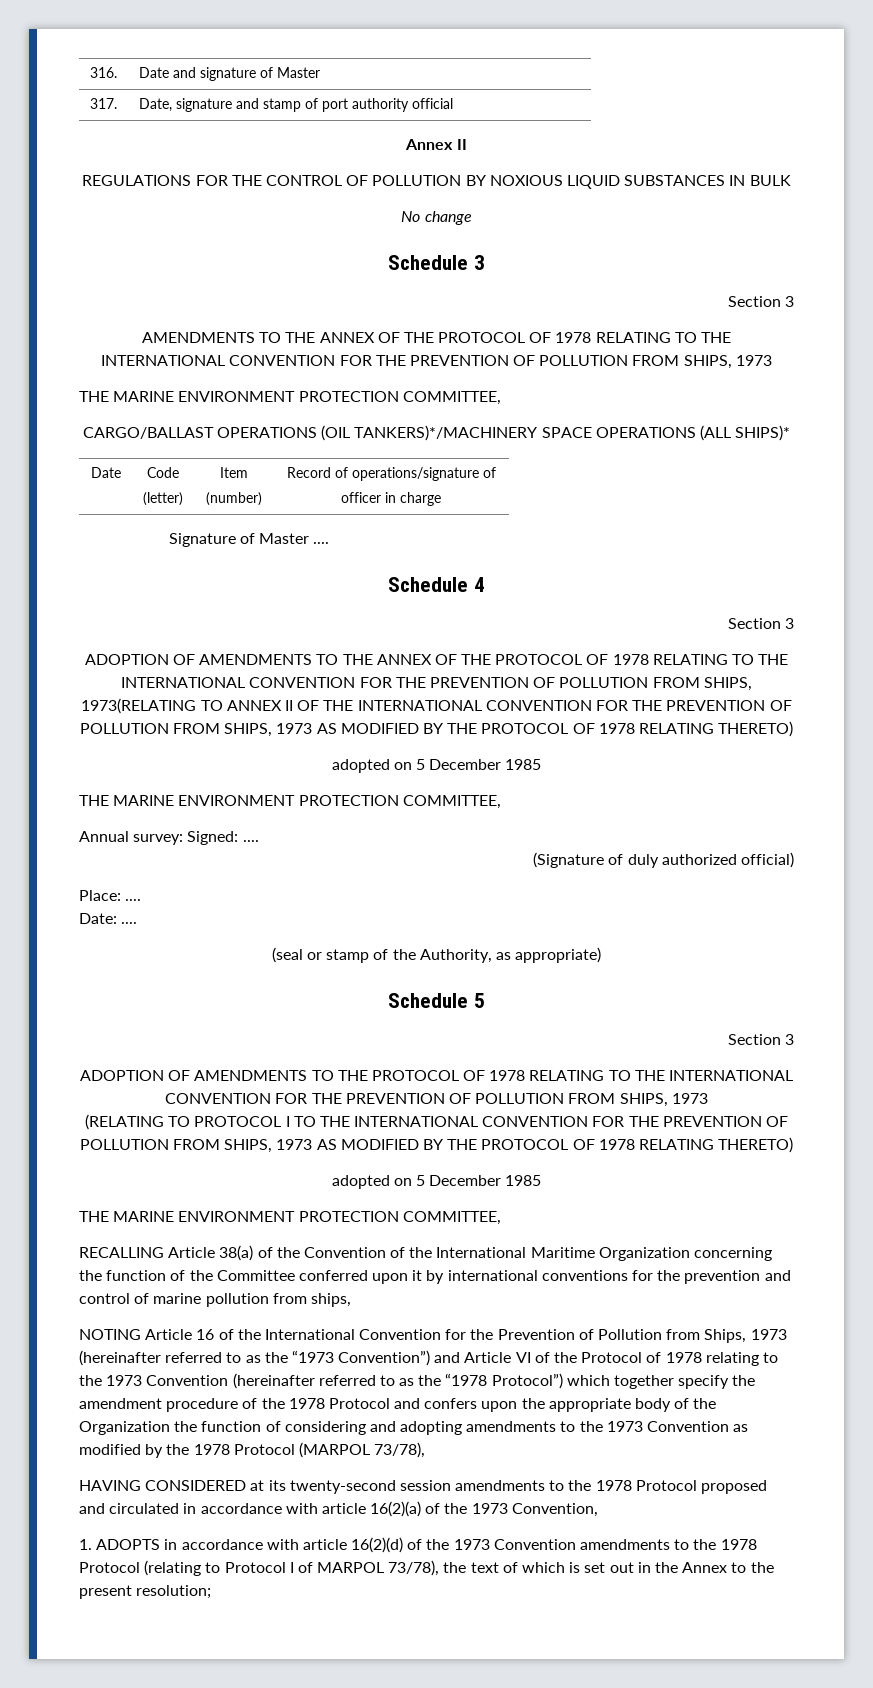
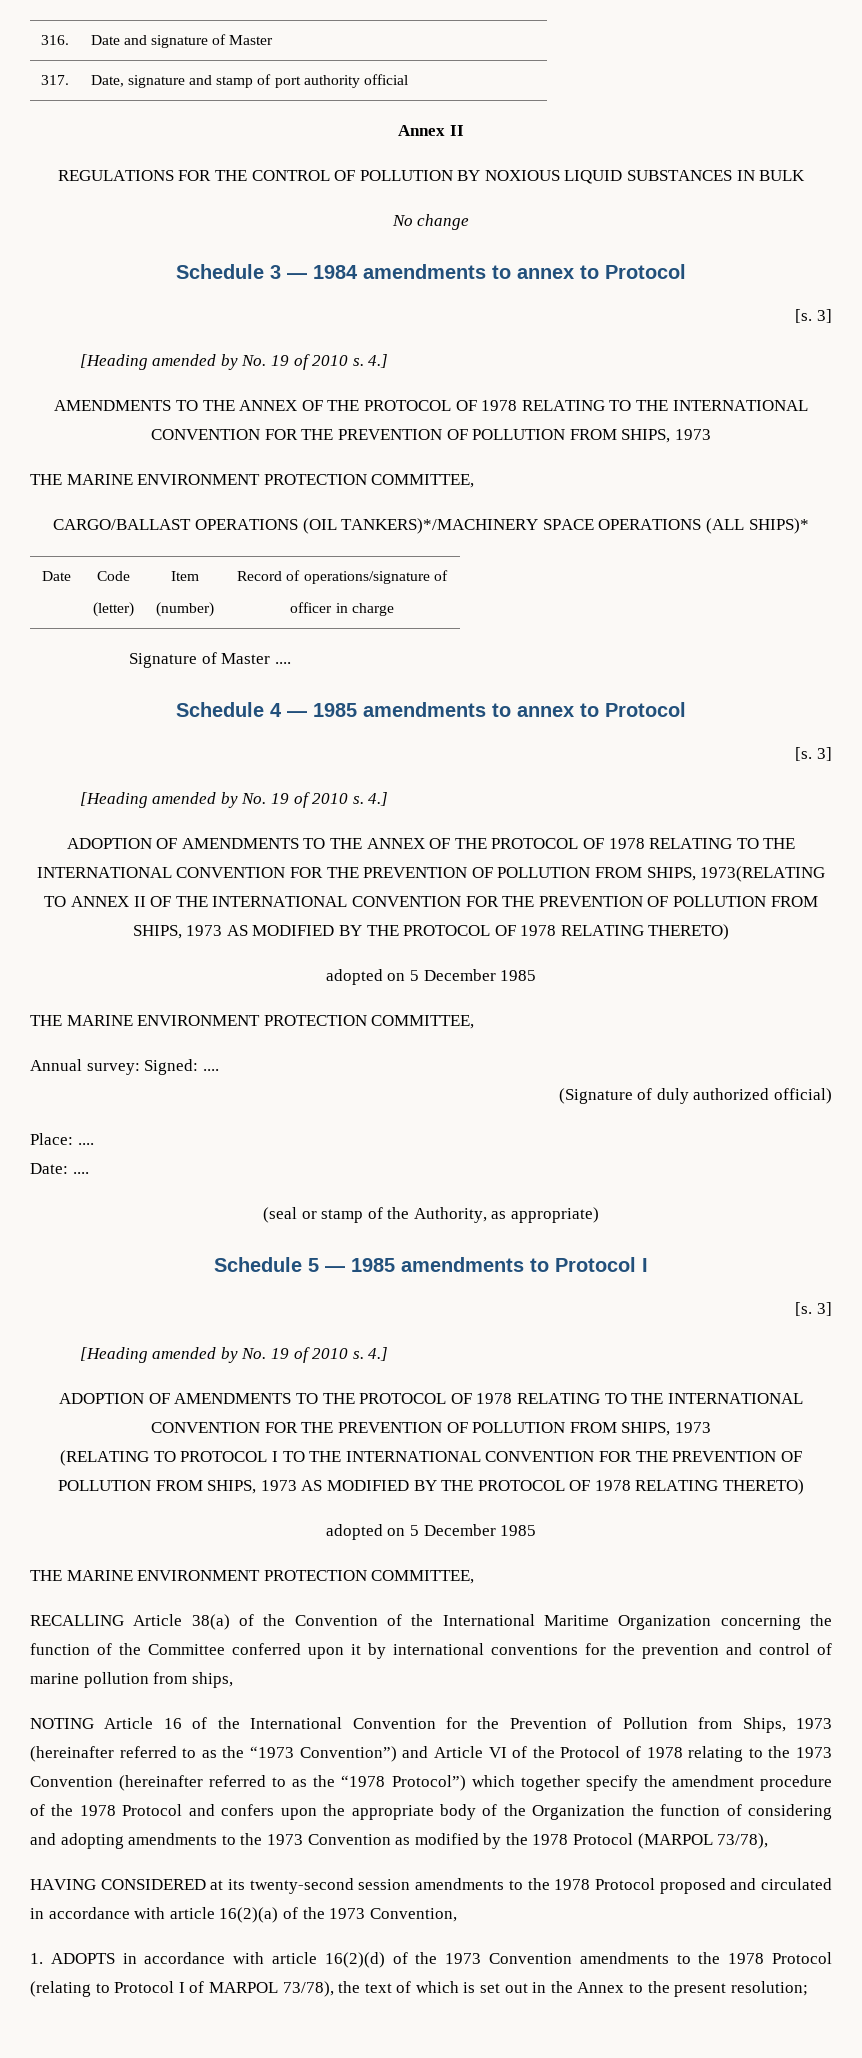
[727,296,794,307] // Section 3 -> [287,264,686,279] [795,309,832,323] [79,354,389,370] — 1984 amendments to annex to Protocol // [s. 3] // [Heading amended by No. 19 of 2010 s. 4.]
[727,618,794,629] // Section 3 -> [287,702,686,717] [795,747,832,761] [79,792,389,808] — 1985 amendments to annex to Protocol // [s. 3] // [Heading amended by No. 19 of 2010 s. 4.]
[727,1034,794,1045] // Section 3 -> [325,1257,648,1272] [795,1302,832,1316] [79,1347,389,1363] — 1985 amendments to Protocol I // [s. 3] // [Heading amended by No. 19 of 2010 s. 4.]

